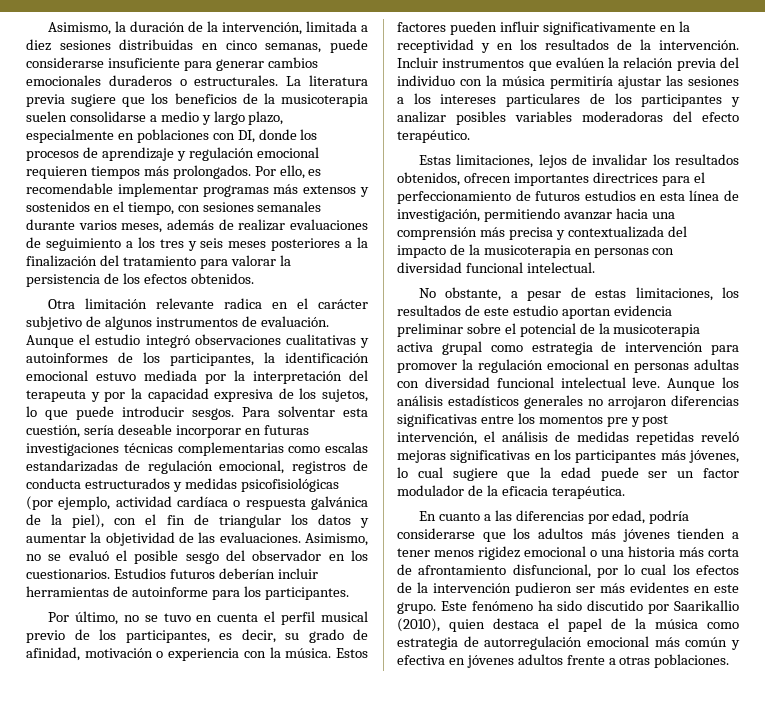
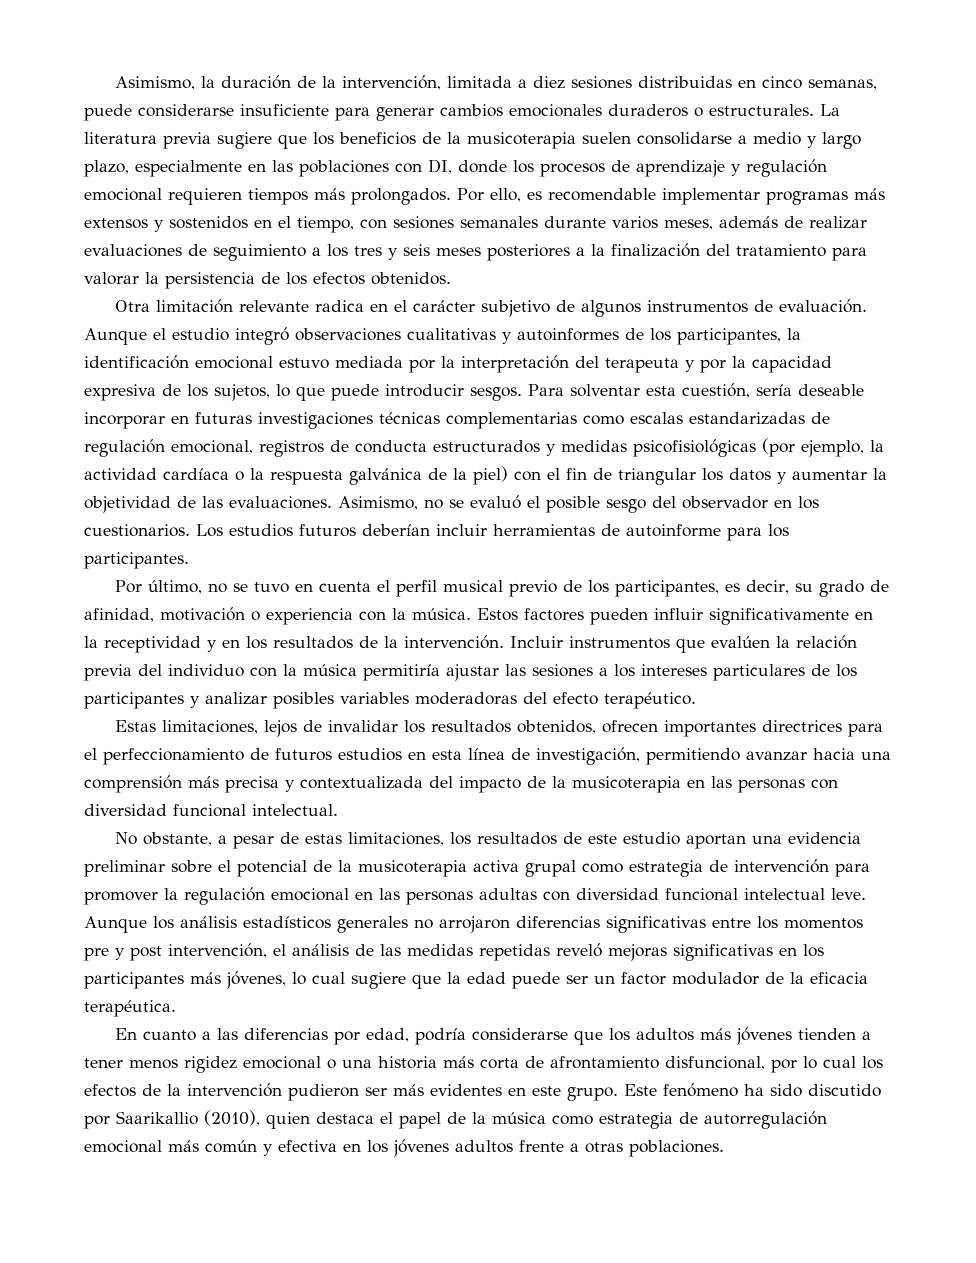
(134, 136) none -> [272,160,293,172] las
(111, 503) none -> [870,440,884,452] la
(241, 503) none -> [250,468,264,480] la
[72,514,105,528] piel), -> [473,466,508,485] piel)
[113,568,166,579] Estudios -> [196,524,293,537] Los estudios
(591, 251) none -> [711,776,732,788] las
(611, 313) none -> [752,835,783,844] una
(630, 366) none -> [379,888,400,900] las
(570, 436) none -> [380,944,401,956] las
(465, 661) none -> [367,1140,388,1153] los

